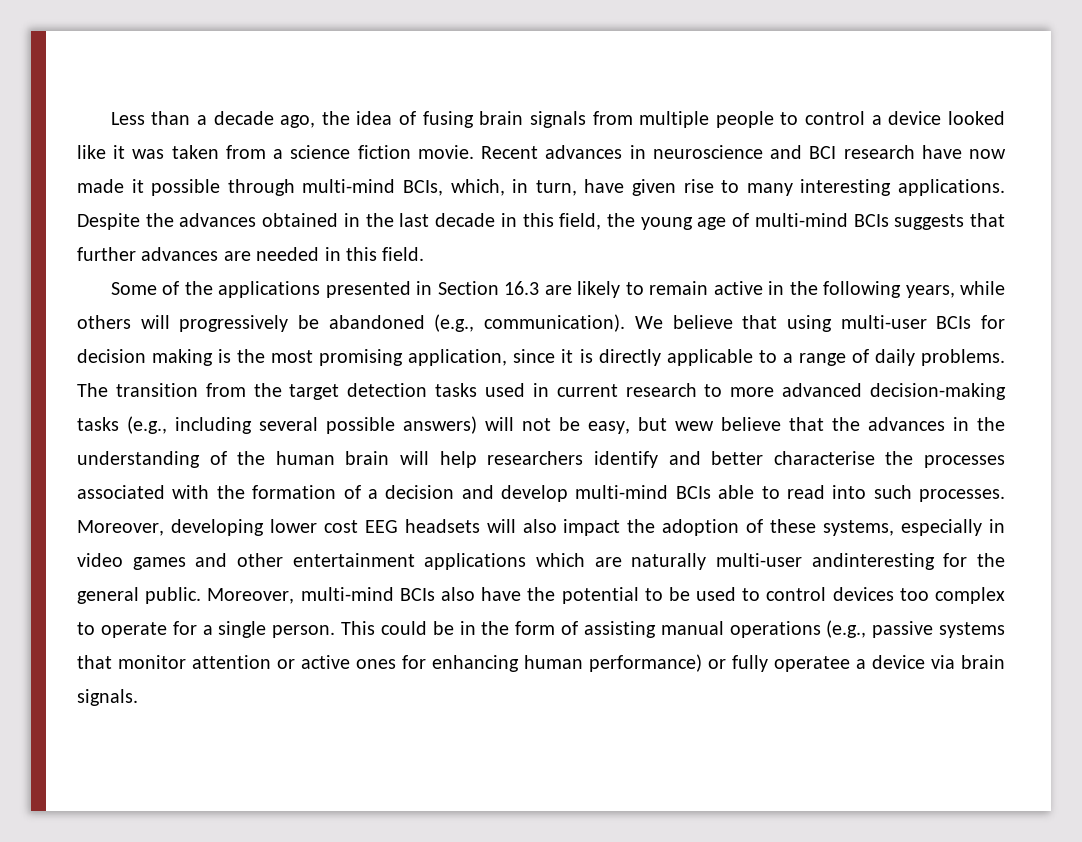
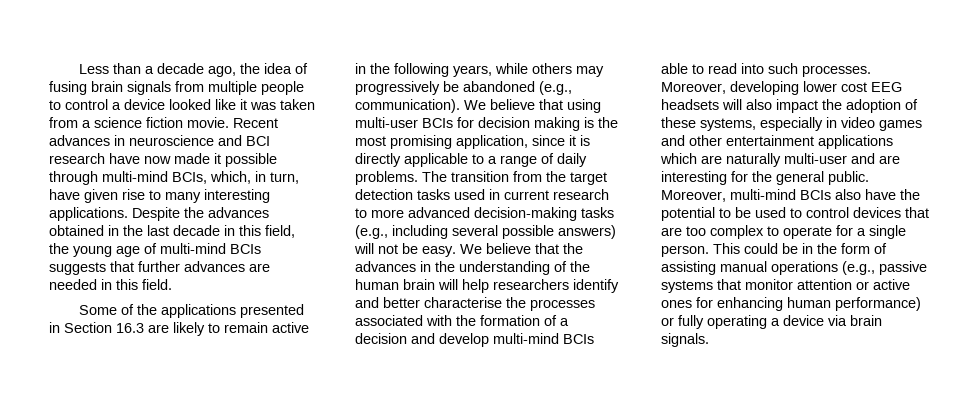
[140,315,170,329] will -> [576,66,604,77] may
[588,417,714,434] easy, but wew -> [422,244,482,257] easy. We
[811,553,935,570] andinteresting -> [851,153,900,164] [661,171,727,185] and are interesting
(894, 594) none -> [905,207,929,218] [661,227,682,236] that are
[774,656,850,672] operatee -> [707,315,767,329] operating

